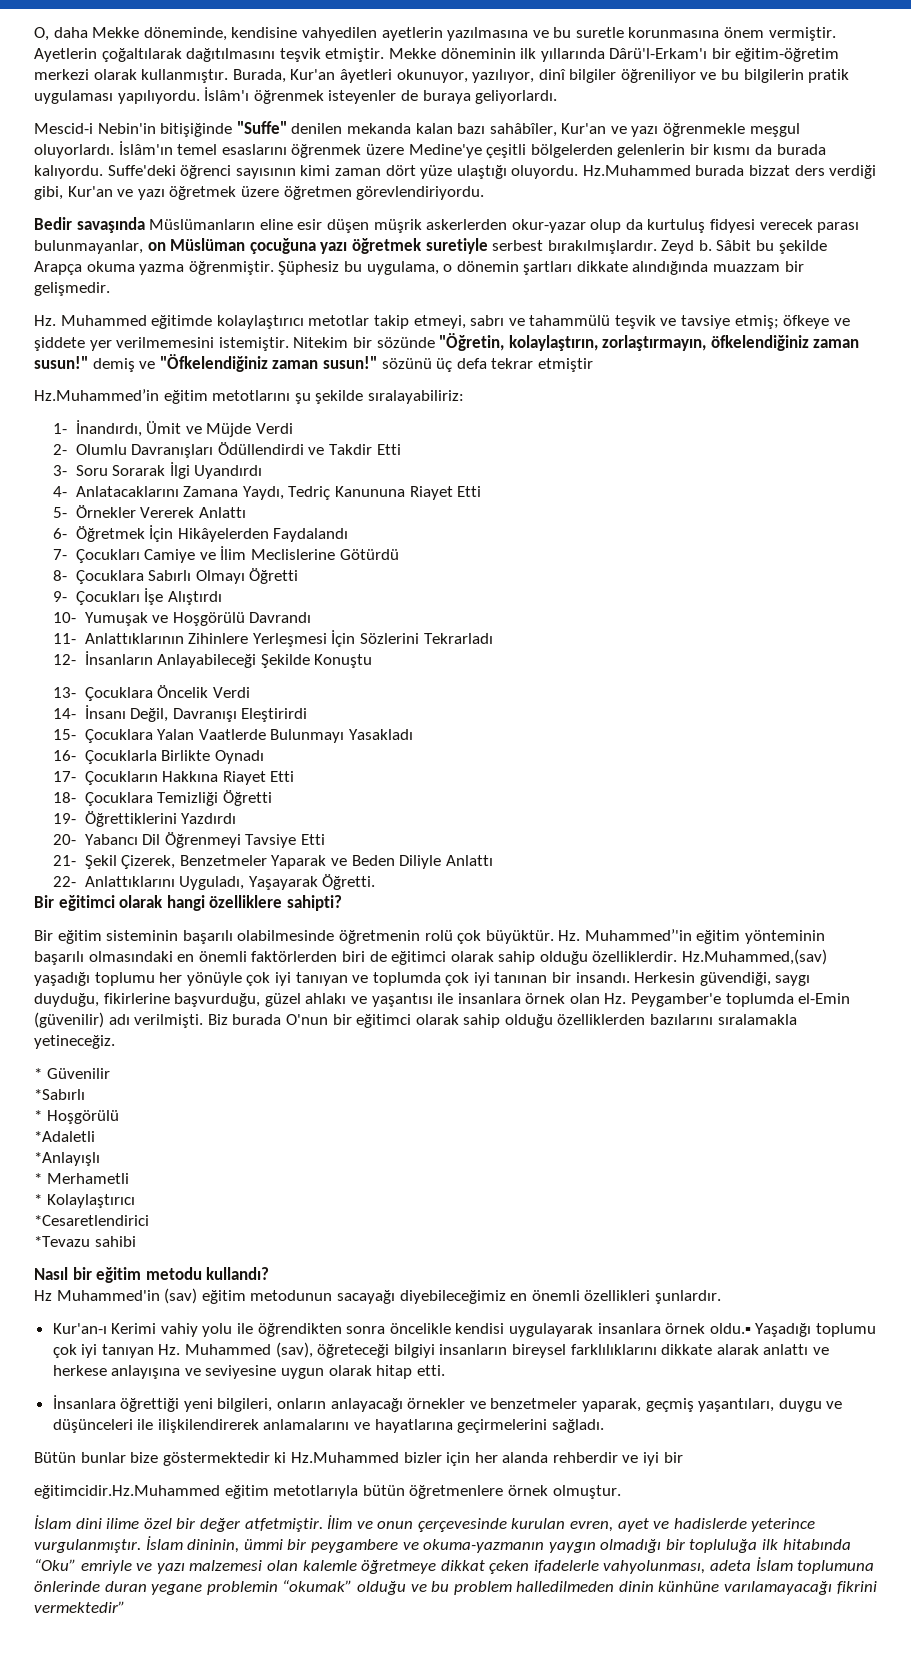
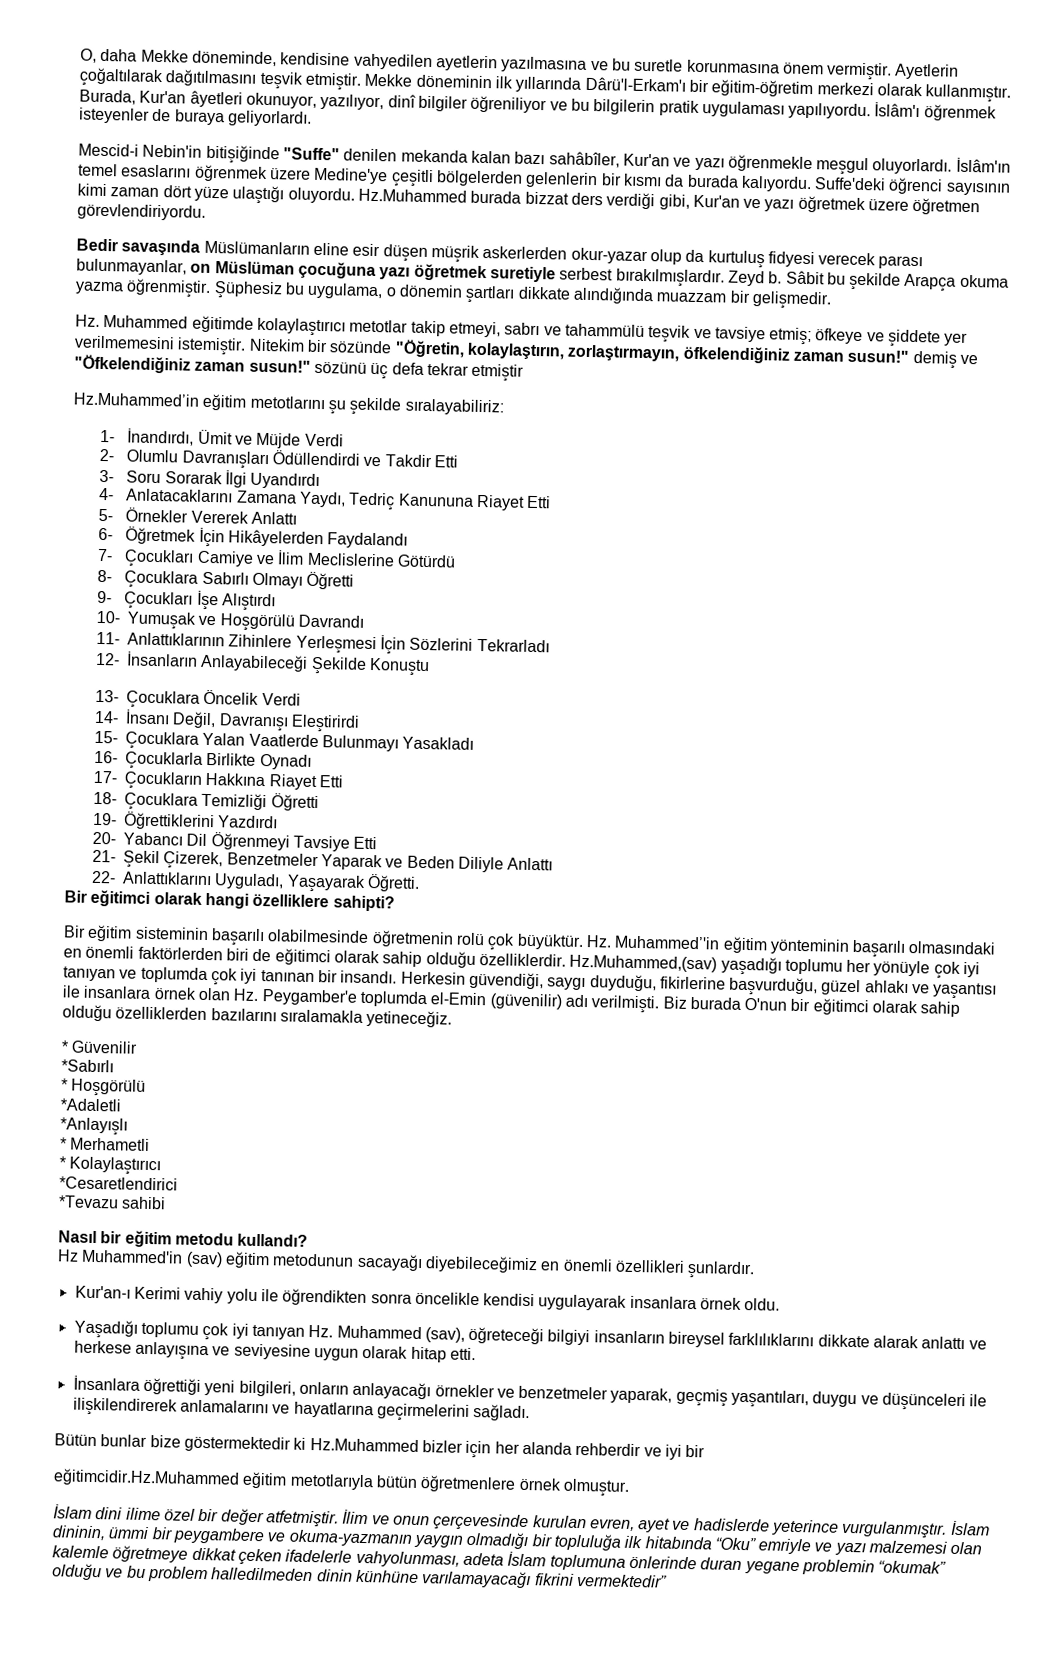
[709,1323,751,1334] oldu.▪ -> [744,1298,781,1311] oldu. //

